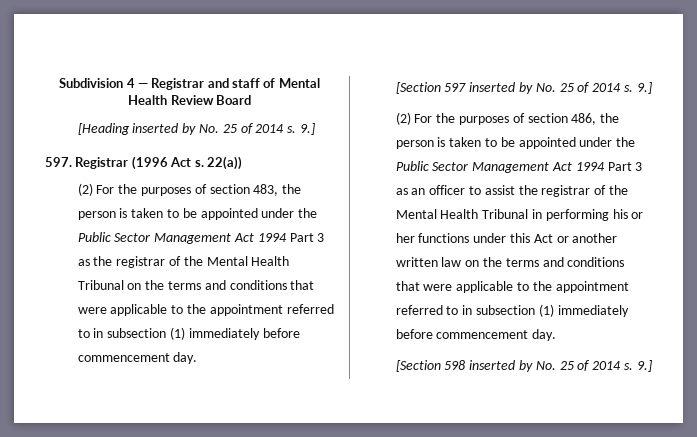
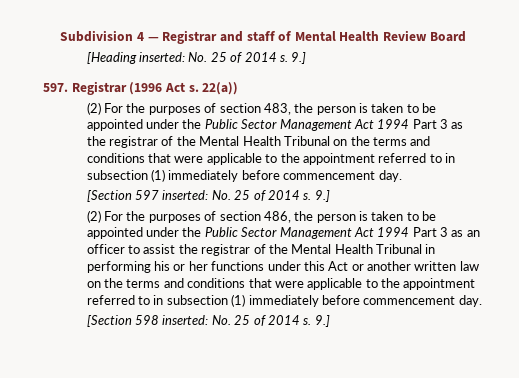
[132,123,197,135] inserted by -> [139,52,186,62] inserted:
[469,82,533,94] inserted by -> [162,190,209,200] inserted:
[469,360,533,372] inserted by -> [162,315,209,325] inserted:

